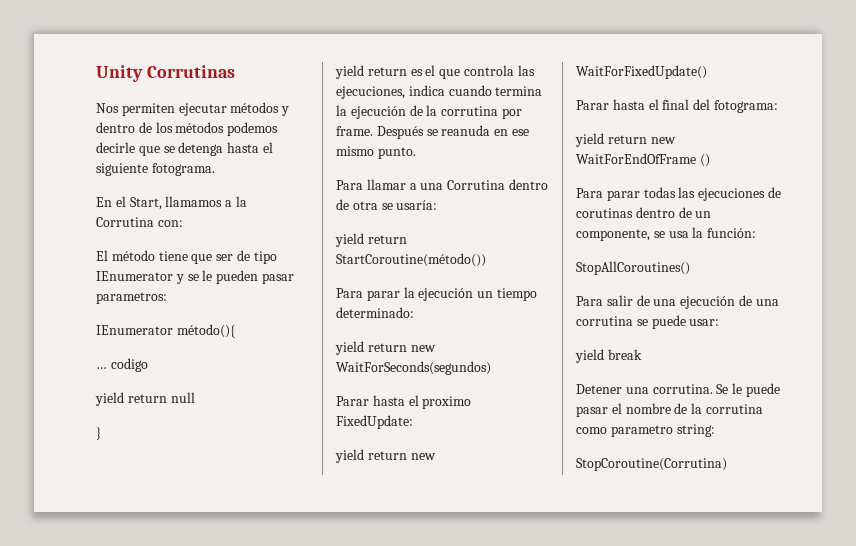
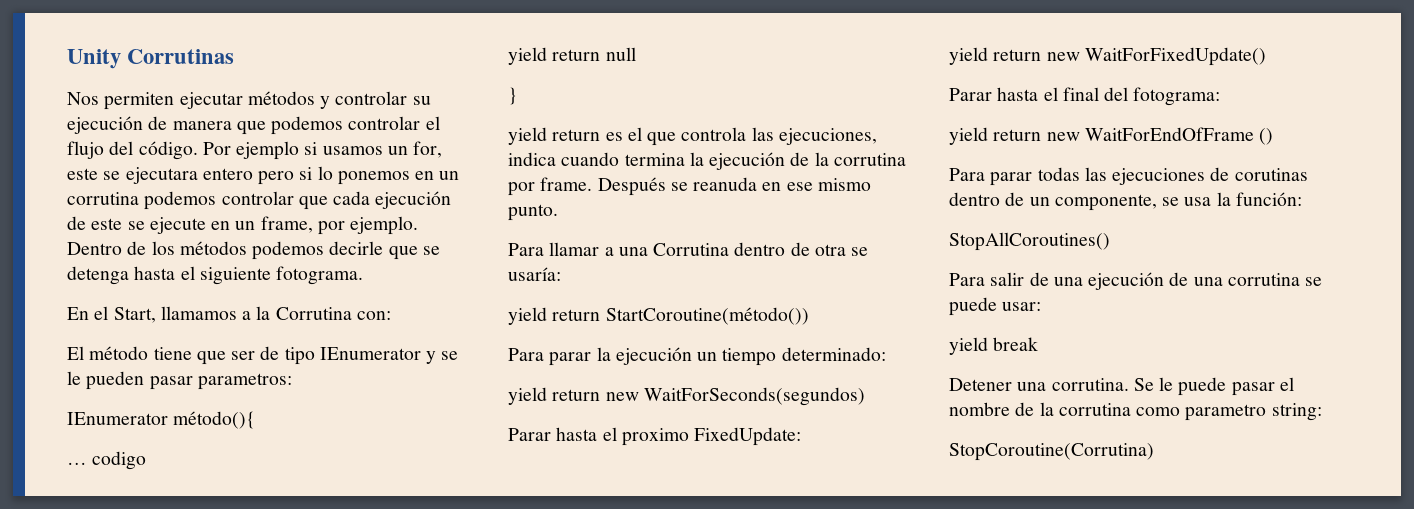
[96,122,135,133] dentro -> [335,91,431,105] [67,116,440,135] [67,141,443,160] [67,166,460,185] [67,191,452,210] [67,216,419,235] [67,242,122,255] controlar su ejecución de manera que podemos controlar el flujo del código. Por ejemplo si usamos un for, este se ejecutara entero pero si lo ponemos en un corrutina podemos controlar que cada ejecución de este se ejecute en un frame, por ejemplo. Dentro

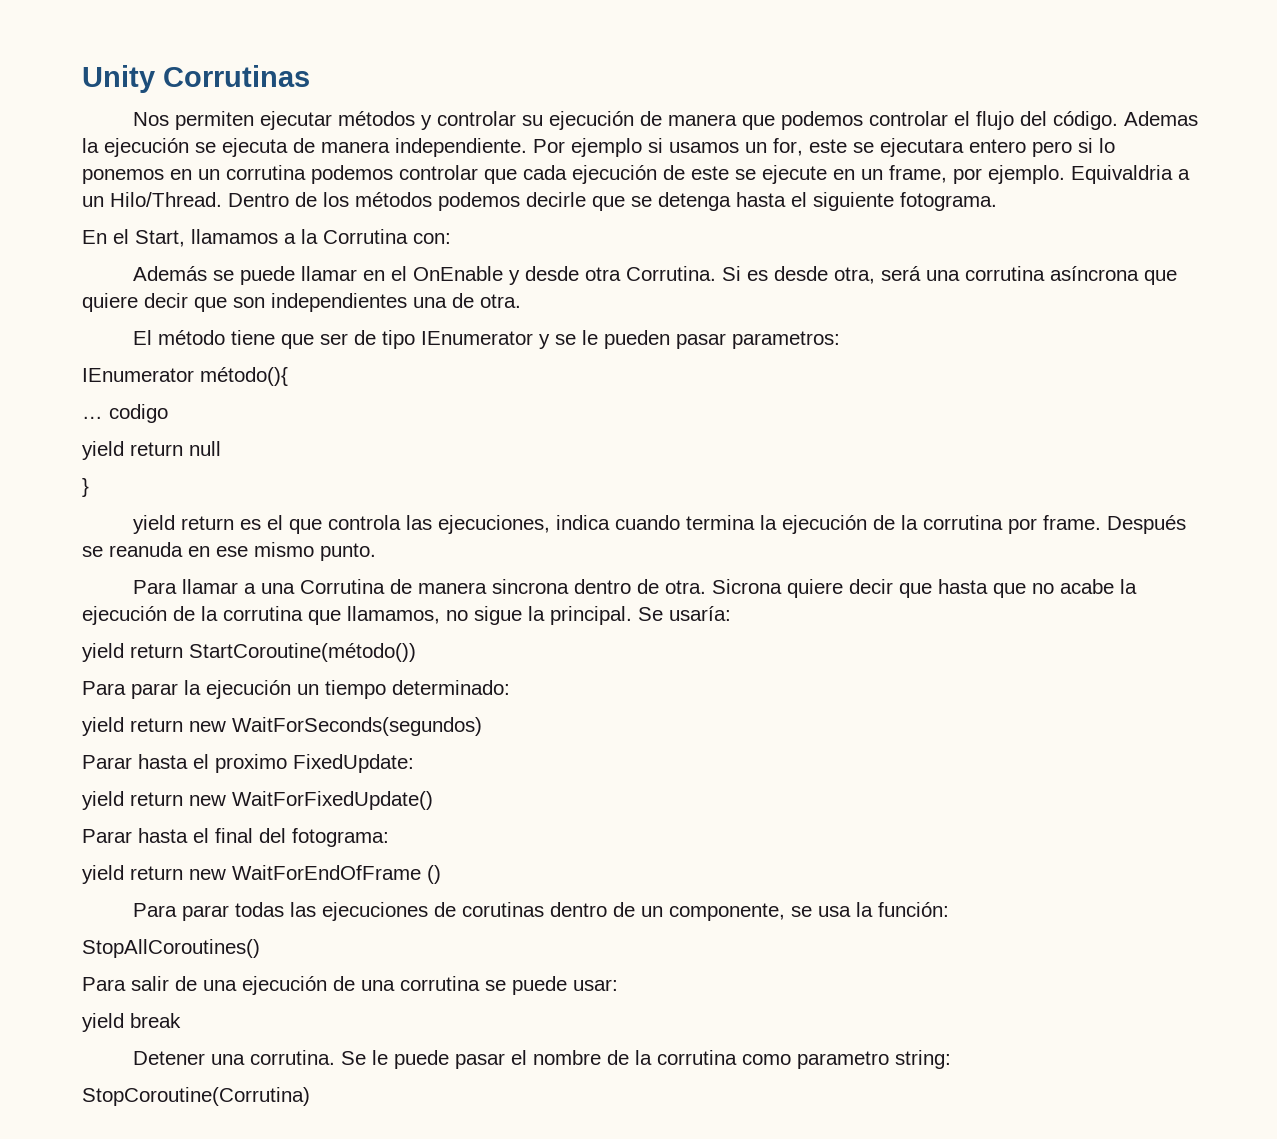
(198, 150) none -> [1123,111,1198,126] [82,138,527,157] Ademas la ejecución se ejecuta de manera independiente.
(419, 225) none -> [1071,165,1190,184] [82,192,222,207] Equivaldria a un Hilo/Thread.
(391, 315) none -> [132,266,1177,285] [82,293,521,312] // Además se puede llamar en el OnEnable y desde otra Corrutina. Si es desde otra, será una corrutina asíncrona que quiere decir que son independientes una de otra.
[734,242,869,256] dentro de otra se -> [389,579,1137,598] [82,606,663,625] de manera sincrona dentro de otra. Sicrona quiere decir que hasta que no acabe la ejecución de la corrutina que llamamos, no sigue la principal. Se

